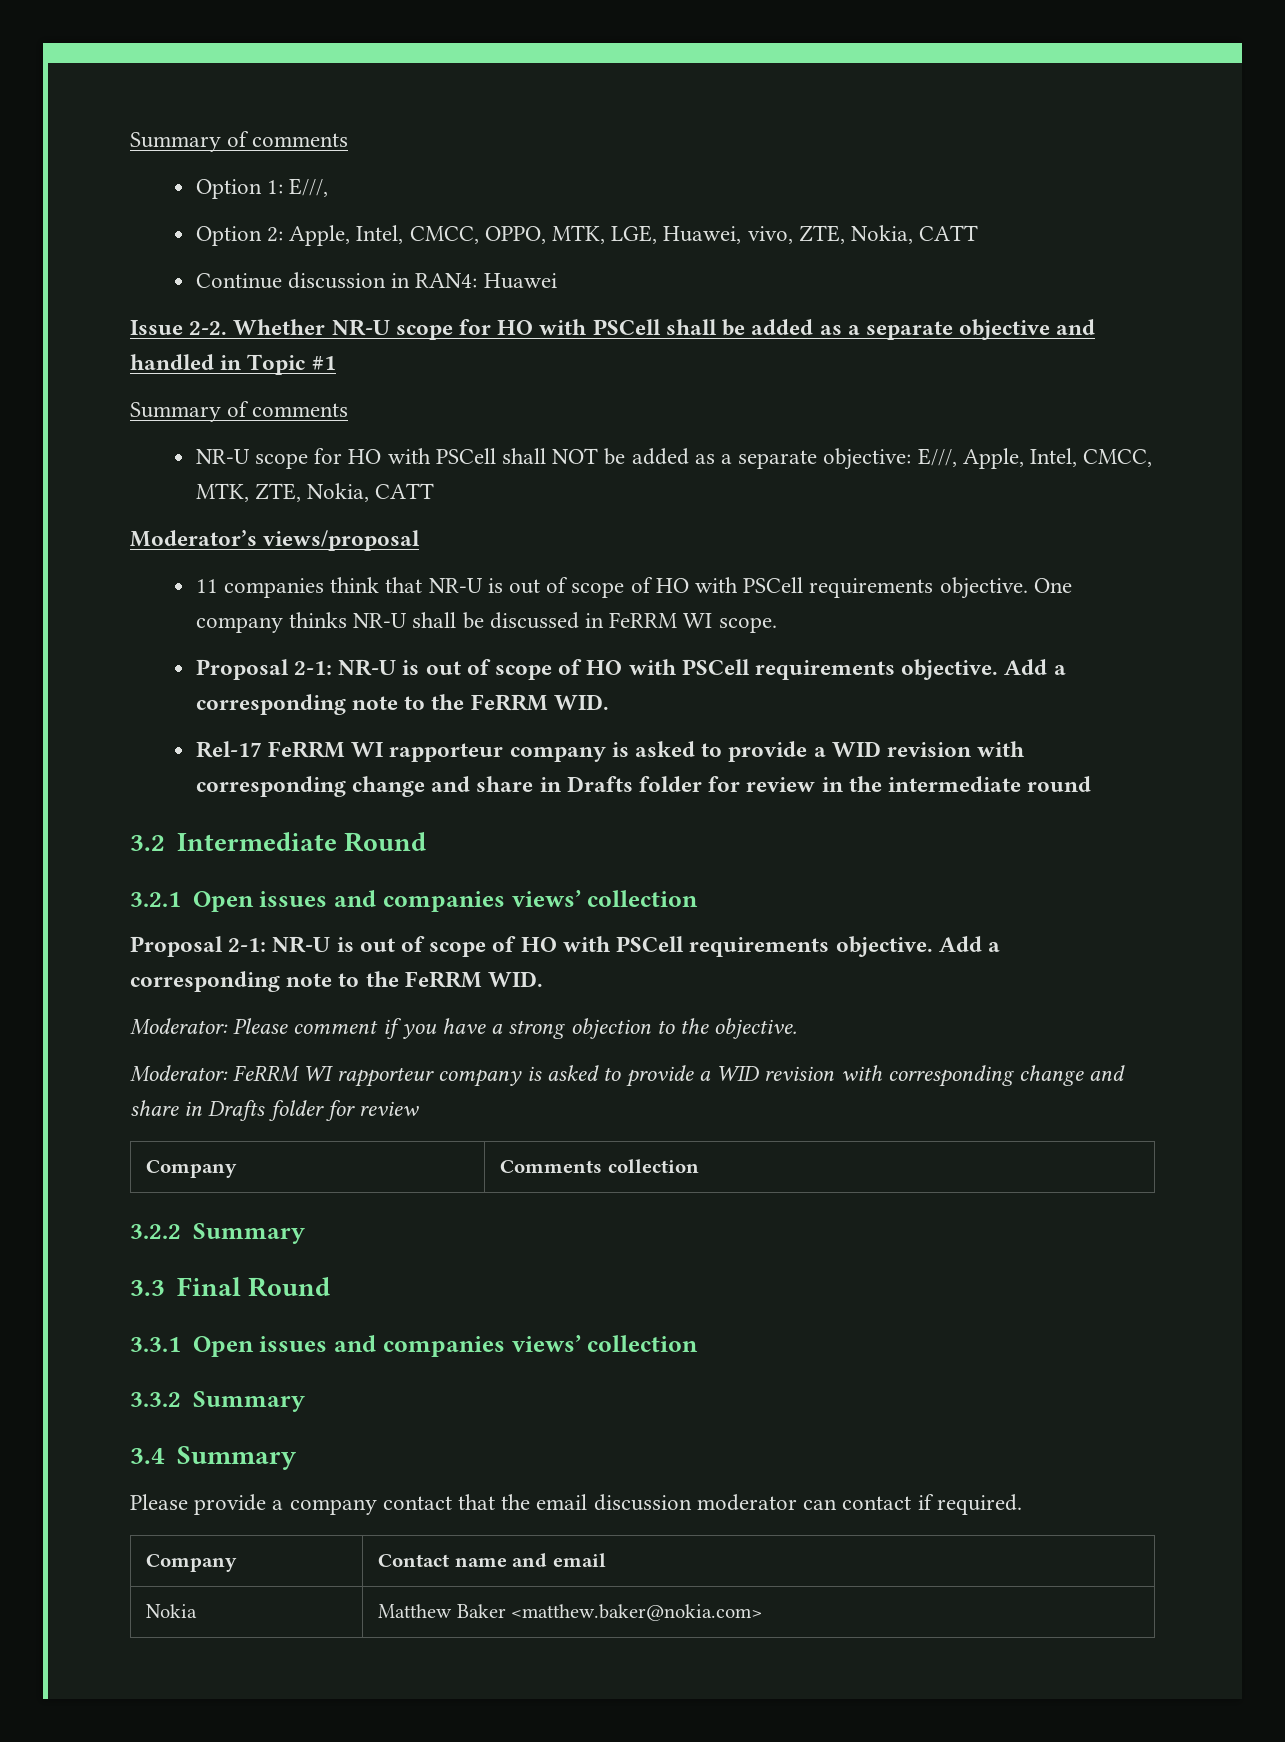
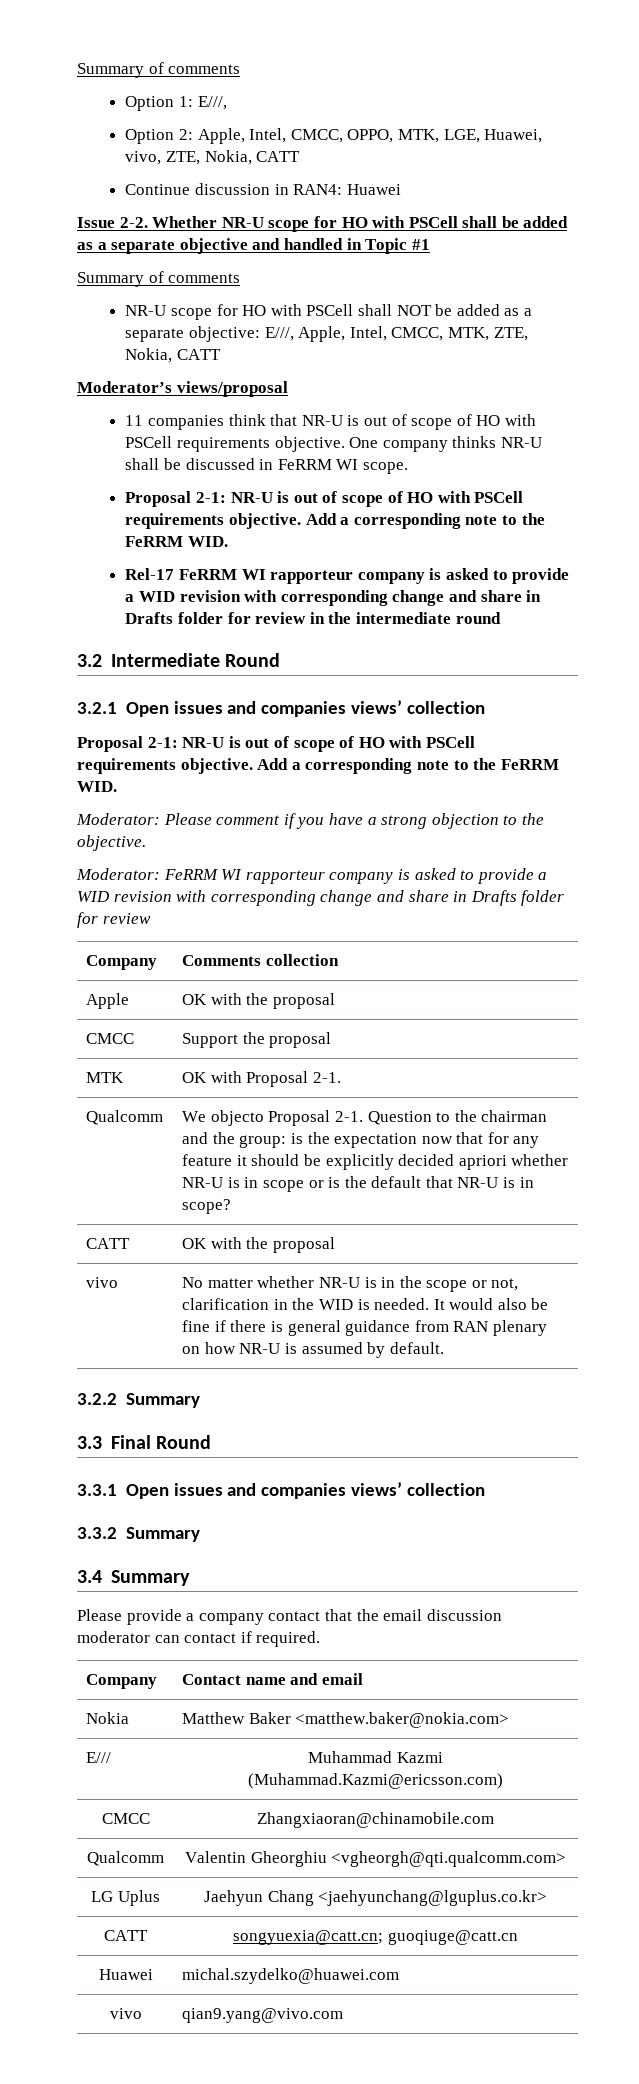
(699, 1166) none -> [86,993,130,1009] [182,993,335,1009] [86,1033,135,1044] [182,1032,332,1048] [86,1072,125,1083] [182,1071,341,1087] [86,1110,164,1125] [182,1110,548,1126] [182,1132,540,1148] [182,1154,569,1170] [182,1176,534,1192] [182,1199,232,1214] [86,1238,131,1249] [182,1237,335,1253] [86,1277,119,1288] [182,1276,519,1292] [182,1298,549,1310] [182,1320,547,1336] [182,1342,444,1358] // Apple | OK with the proposal // CMCC | Support the proposal // MTK | OK with Proposal 2-1. // Qualcomm | We objecto Proposal 2-1. Question to the chairman and the group: is the expectation now that for any feature it should be explicitly decided apriori whether NR-U is in scope or is the default that NR-U is in scope? // CATT | OK with the proposal // vivo | No matter whether NR-U is in the scope or not, clarification in the WID is needed. It would also be fine if there is general guidance from RAN plenary on how NR-U is assumed by default.
(763, 1612) none -> [86,1752,112,1763] [308,1751,443,1763] [248,1773,503,1789] [101,1813,150,1824] [257,1812,494,1828] [87,1851,164,1866] [184,1851,567,1867] [91,1890,160,1906] [203,1890,548,1906] [104,1930,148,1941] [233,1930,518,1945] [98,1969,153,1980] [182,1968,400,1984] [109,2008,142,2019] [182,2008,344,2023] // E/// | Muhammad Kazmi (Muhammad.Kazmi@ericsson.com) // CMCC | Zhangxiaoran@chinamobile.com // Qualcomm | Valentin Gheorghiu <vgheorgh@qti.qualcomm.com> // LG Uplus | Jaehyun Chang <jaehyunchang@lguplus.co.kr> // CATT | songyuexia@catt.cn; guoqiuge@catt.cn // Huawei | michal.szydelko@huawei.com // vivo | qian9.yang@vivo.com

